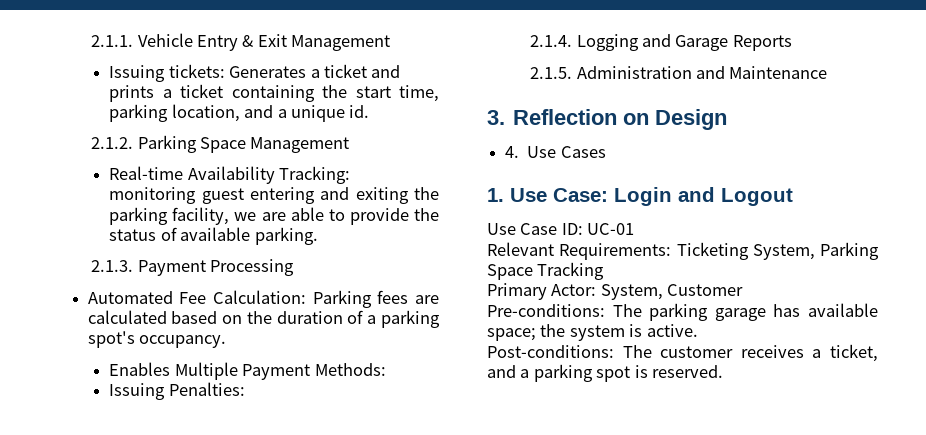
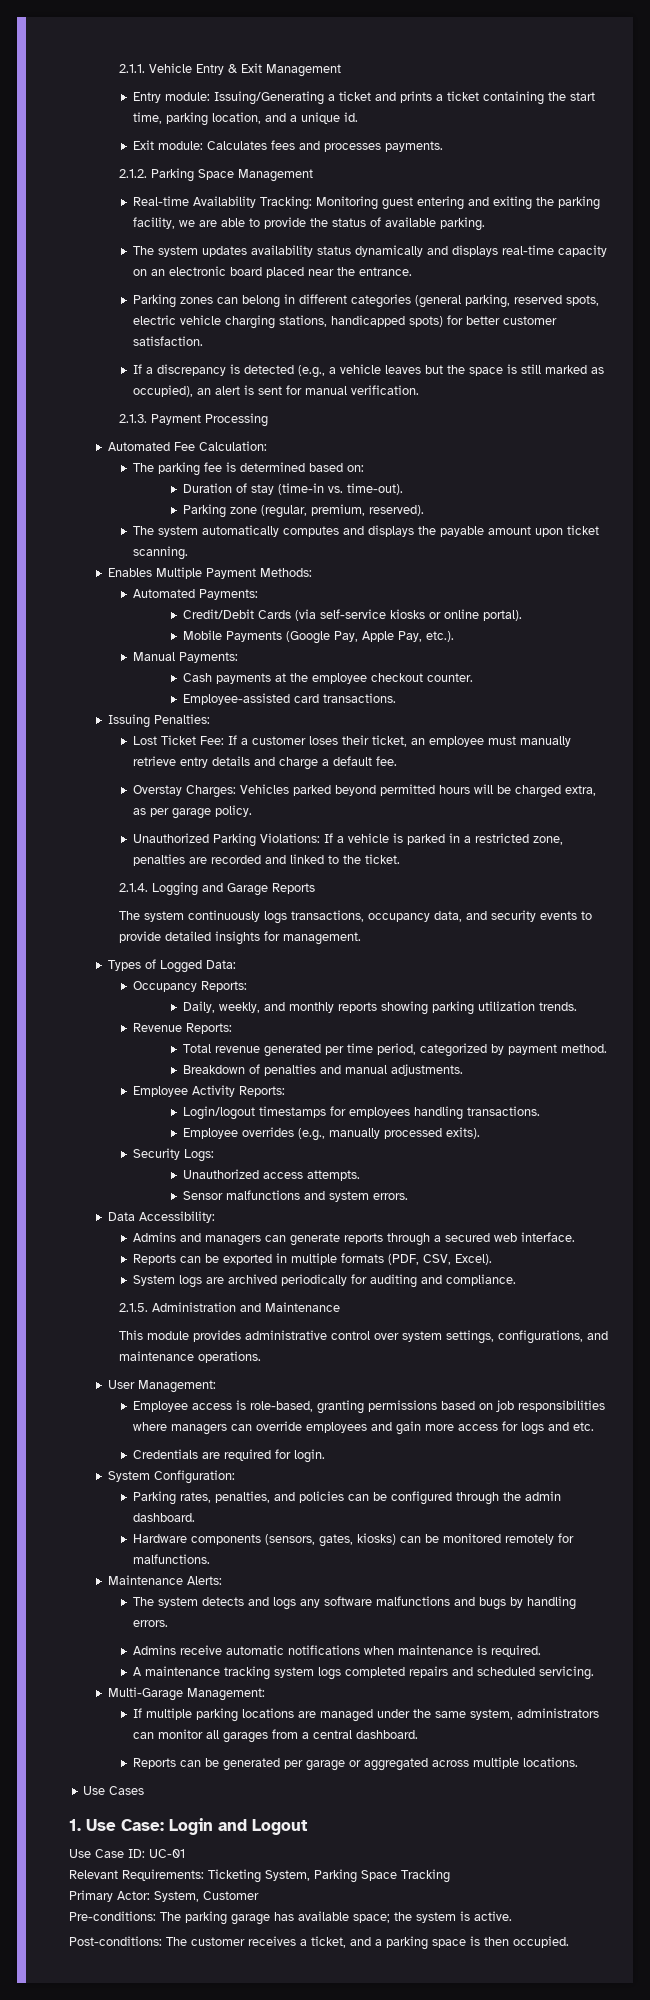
[109,64,307,82] Issuing tickets: Generates -> [132,91,324,105] Entry module: Issuing/Generating
(370, 111) none -> [132,140,443,152] // Exit module: Calculates fees and processes payments.
[109,187,197,204] monitoring -> [315,196,378,210] Monitoring
(318, 236) none -> [132,245,607,257] [132,266,412,278] [132,294,599,308] [132,315,557,329] [132,336,203,346] [132,364,604,378] [132,385,419,397] // The system updates availability status dynamically and displays real-time capacity on an electronic board placed near the entrance. // Parking zones can belong in different categories (general parking, reserved spots, electric vehicle charging stations, handicapped spots) for better customer satisfaction. // If a discrepancy is detected (e.g., a vehicle leaves but the space is still marked as occupied), an alert is sent for manual verification.
[312,290,440,308] [87,310,441,328] [87,331,227,348] [109,362,386,380] [109,382,245,400] Parking fees are calculated based on the duration of a parking spot's occupancy. // Enables Multiple Payment Methods: // Issuing Penalties: -> [132,462,364,476] [182,483,403,495] [182,504,424,518] [132,525,599,537] [132,546,188,560] [107,567,312,579] [132,589,258,600] [182,609,522,621] [182,630,454,644] [132,652,238,663] [182,673,473,684] [182,693,396,705] [107,714,210,728] [132,735,571,747] [132,756,397,770] [132,784,596,798] [132,805,252,819] [132,833,563,847] [132,854,400,866] // The parking fee is determined based on: // Duration of stay (time-in vs. time-out). // Parking zone (regular, premium, reserved). // The system automatically computes and displays the payable amount upon ticket scanning. // Enables Multiple Payment Methods: // Automated Payments: // Credit/Debit Cards (via self-service kiosks or online portal). // Mobile Payments (Google Pay, Apple Pay, etc.). // Manual Payments: // Cash payments at the employee checkout counter. // Employee-assisted card transactions. // Issuing Penalties: // Lost Ticket Fee: If a customer loses their ticket, an employee must manually retrieve entry details and charge a default fee. // Overstay Charges: Vehicles parked beyond permitted hours will be charged extra, as per garage policy. // Unauthorized Parking Violations: If a vehicle is parked in a restricted zone, penalties are recorded and linked to the ticket.
[530,66,828,79] [487,109,728,130] [505,146,520,158] 2.1.5. Administration and Maintenance // 3. Reflection on Design // 4. -> [118,910,592,924] [118,931,361,945] [107,959,236,973] [132,981,247,992] [182,1001,577,1015] [132,1023,232,1034] [182,1043,607,1057] [182,1064,463,1076] [132,1085,285,1097] [182,1106,540,1120] [182,1127,480,1141] [132,1148,214,1162] [182,1169,360,1181] [182,1190,408,1202] [107,1211,215,1223] [132,1232,575,1246] [132,1253,492,1265] [132,1274,516,1288] [118,1302,340,1312] [118,1330,608,1344] [118,1351,261,1363] [107,1380,216,1393] [132,1400,605,1414] [132,1421,594,1435] [132,1449,325,1463] [107,1470,235,1484] [132,1491,561,1505] [132,1513,195,1522] [132,1533,574,1547] [132,1554,210,1564] [107,1575,222,1585] [132,1596,576,1610] [132,1620,168,1627] [132,1645,541,1657] [132,1666,594,1680] [107,1687,265,1701] [132,1708,599,1722] [132,1729,418,1743] [132,1757,578,1771] The system continuously logs transactions, occupancy data, and security events to provide detailed insights for management. // Types of Logged Data: // Occupancy Reports: // Daily, weekly, and monthly reports showing parking utilization trends. // Revenue Reports: // Total revenue generated per time period, categorized by payment method. // Breakdown of penalties and manual adjustments. // Employee Activity Reports: // Login/logout timestamps for employees handling transactions. // Employee overrides (e.g., manually processed exits). // Security Logs: // Unauthorized access attempts. // Sensor malfunctions and system errors. // Data Accessibility: // Admins and managers can generate reports through a secured web interface. // Reports can be exported in multiple formats (PDF, CSV, Excel). // System logs are archived periodically for auditing and compliance. // 2.1.5. Administration and Maintenance // This module provides administrative control over system settings, configurations, and maintenance operations. // User Management: // Employee access is role-based, granting permissions based on job responsibilities where managers can override employees and gain more access for logs and etc. // Credentials are required for login. // System Configuration: // Parking rates, penalties, and policies can be configured through the admin dashboard. // Hardware components (sensors, gates, kiosks) can be monitored remotely for malfunctions. // Maintenance Alerts: // The system detects and logs any software malfunctions and bugs by handling errors. // Admins receive automatic notifications when maintenance is required. // A maintenance tracking system logs completed repairs and scheduled servicing. // Multi-Garage Management: // If multiple parking locations are managed under the same system, administrators can monitor all garages from a central dashboard. // Reports can be generated per garage or aggregated across multiple locations. //
[596,365,724,382] spot is reserved. -> [432,1936,569,1948] space is then occupied.

